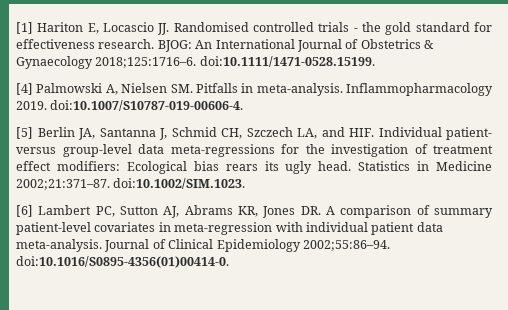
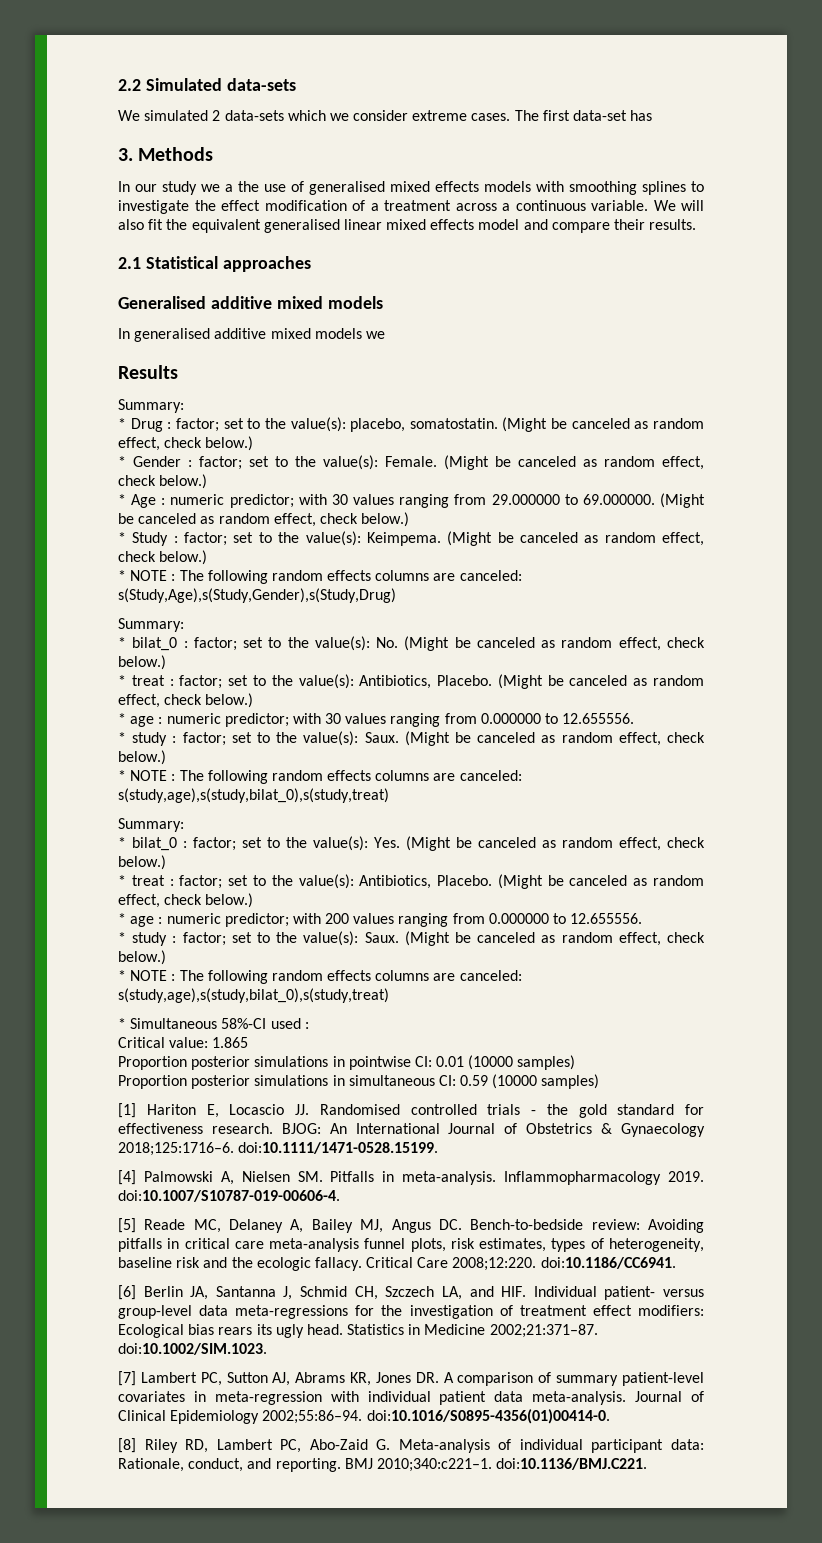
(16, 28) none -> [118,78,296,91] [118,110,653,121] [118,147,214,161] [118,181,704,195] [118,200,704,214] [118,219,697,233] [118,256,311,272] [118,296,383,309] [118,328,385,342] [118,365,178,379] [118,399,184,413] [118,417,704,432] [118,436,254,451] [118,455,704,470] [118,474,208,489] [118,493,705,508] [118,512,410,527] [118,531,704,546] [118,550,208,565] [118,570,522,584] [118,588,396,603] [118,618,184,632] [118,636,705,651] [118,655,166,670] [118,674,704,689] [118,693,254,708] [118,713,635,727] [118,731,705,746] [118,750,166,765] [118,770,522,784] [118,788,389,803] [118,818,184,832] [118,836,705,851] [118,855,166,870] [118,874,704,889] [118,893,254,908] [118,913,643,927] [118,931,705,946] [118,950,166,965] [118,970,522,984] [118,988,389,1003] [118,1018,309,1029] [118,1037,249,1048] [118,1055,576,1070] [118,1074,600,1089] 2.2 Simulated data-sets // We simulated 2 data-sets which we consider extreme cases. The first data-set has // 3. Methods // In our study we a the use of generalised mixed effects models with smoothing splines to investigate the effect modification of a treatment across a continuous variable. We will also fit the equivalent generalised linear mixed effects model and compare their results. // 2.1 Statistical approaches // Generalised additive mixed models // In generalised additive mixed models we // Results // Summary: // * Drug : factor; set to the value(s): placebo, somatostatin. (Might be canceled as random effect, check below.) // * Gender : factor; set to the value(s): Female. (Might be canceled as random effect, check below.) // * Age : numeric predictor; with 30 values ranging from 29.000000 to 69.000000. (Might be canceled as random effect, check below.) // * Study : factor; set to the value(s): Keimpema. (Might be canceled as random effect, check below.) // * NOTE : The following random effects columns are canceled: s(Study,Age),s(Study,Gender),s(Study,Drug) // Summary: // * bilat_0 : factor; set to the value(s): No. (Might be canceled as random effect, check below.) // * treat : factor; set to the value(s): Antibiotics, Placebo. (Might be canceled as random effect, check below.) // * age : numeric predictor; with 30 values ranging from 0.000000 to 12.655556. // * study : factor; set to the value(s): Saux. (Might be canceled as random effect, check below.) // * NOTE : The following random effects columns are canceled: s(study,age),s(study,bilat_0),s(study,treat) // Summary: // * bilat_0 : factor; set to the value(s): Yes. (Might be canceled as random effect, check below.) // * treat : factor; set to the value(s): Antibiotics, Placebo. (Might be canceled as random effect, check below.) // * age : numeric predictor; with 200 values ranging from 0.000000 to 12.655556. // * study : factor; set to the value(s): Saux. (Might be canceled as random effect, check below.) // * NOTE : The following random effects columns are canceled: s(study,age),s(study,bilat_0),s(study,treat) // * Simultaneous 58%-CI used : // Critical value: 1.865 // Proportion posterior simulations in pointwise CI: 0.01 (10000 samples) // Proportion posterior simulations in simultaneous CI: 0.59 (10000 samples) //
(33, 133) none -> [144,1219,704,1233] [118,1238,704,1252] [118,1257,676,1271] [118,1285,136,1300] Reade MC, Delaney A, Bailey MJ, Angus DC. Bench-to-bedside review: Avoiding pitfalls in critical care meta-analysis funnel plots, risk estimates, types of heterogeneity, baseline risk and the ecologic fallacy. Critical Care 2008;12:220. doi:10.1186/CC6941. // [6]
[16,205,33,217] [6] -> [118,1371,136,1386] [7]
(229, 262) none -> [118,1438,704,1453] [118,1458,648,1472] // [8] Riley RD, Lambert PC, Abo-Zaid G. Meta-analysis of individual participant data: Rationale, conduct, and reporting. BMJ 2010;340:c221–1. doi:10.1136/BMJ.C221.

